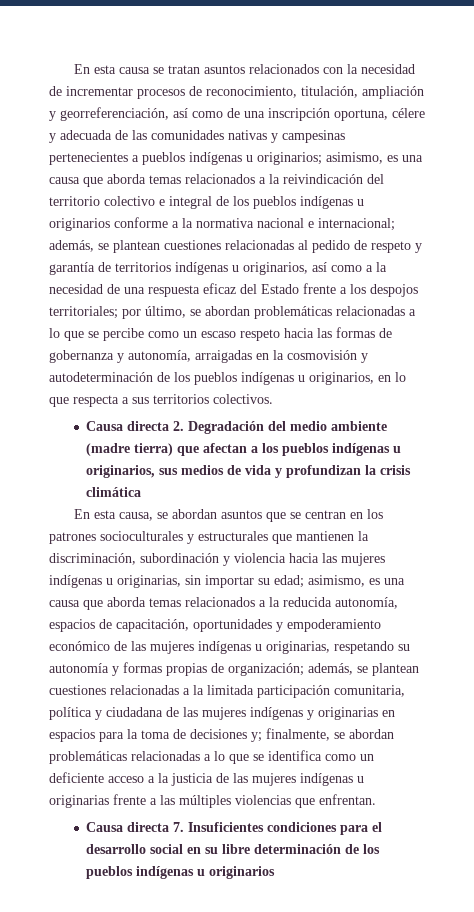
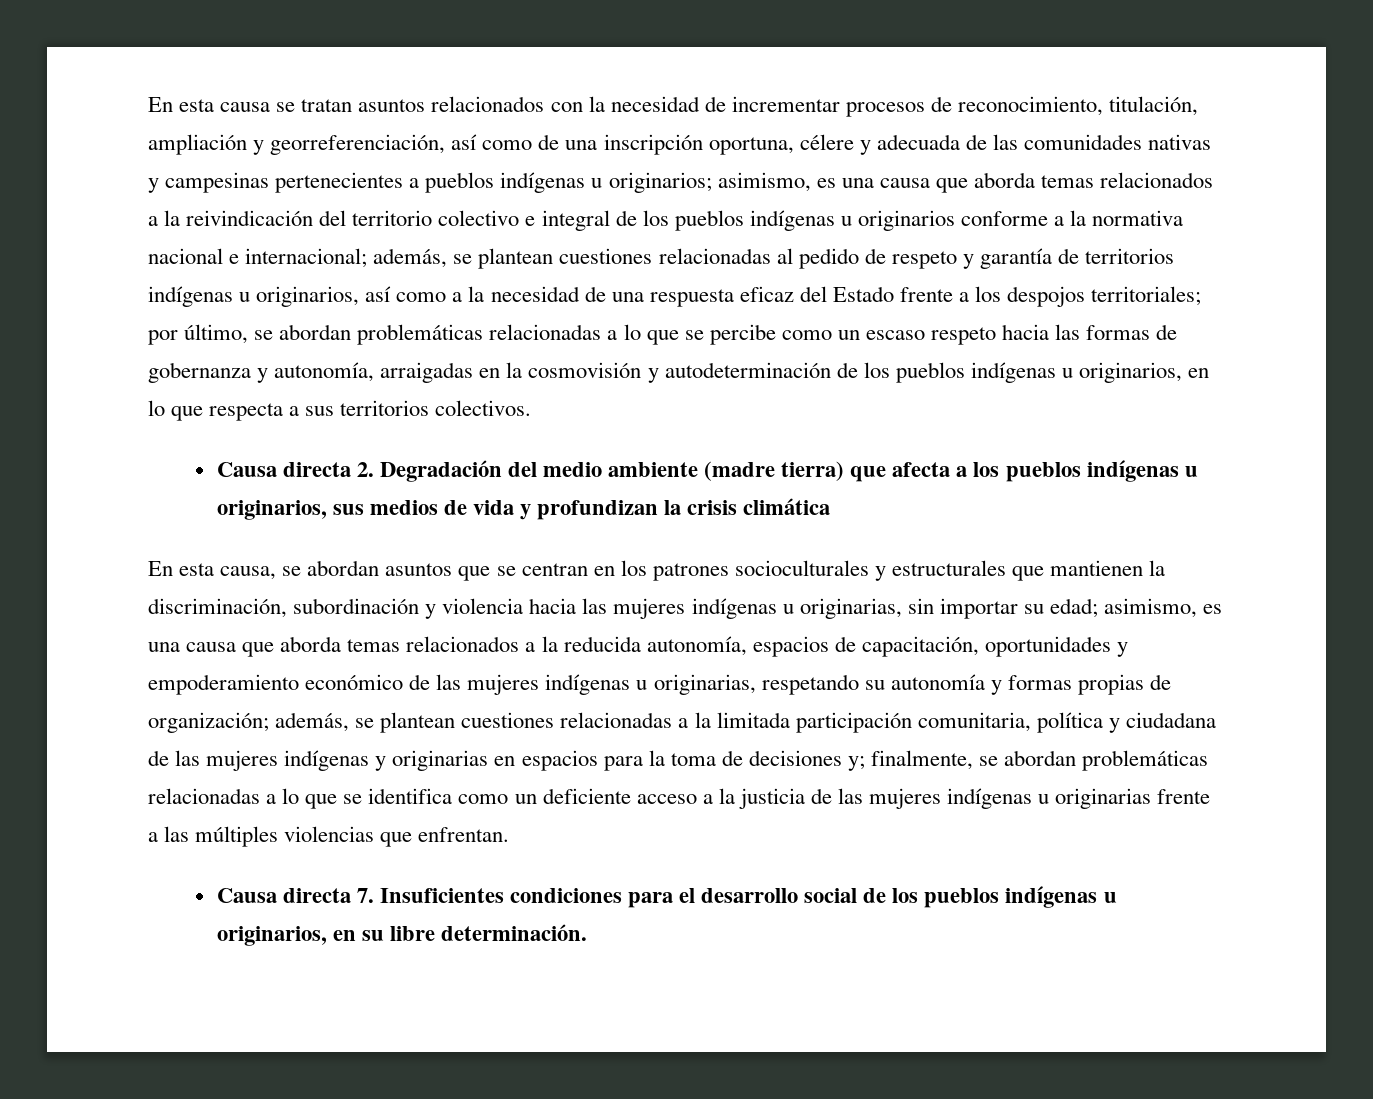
[203,443,248,453] afectan -> [892,462,951,477] afecta
[187,844,381,854] [86,866,276,879] en su libre determinación de los pueblos indígenas u originarios -> [863,886,1117,908] [216,924,587,946] de los pueblos indígenas u originarios, en su libre determinación.

